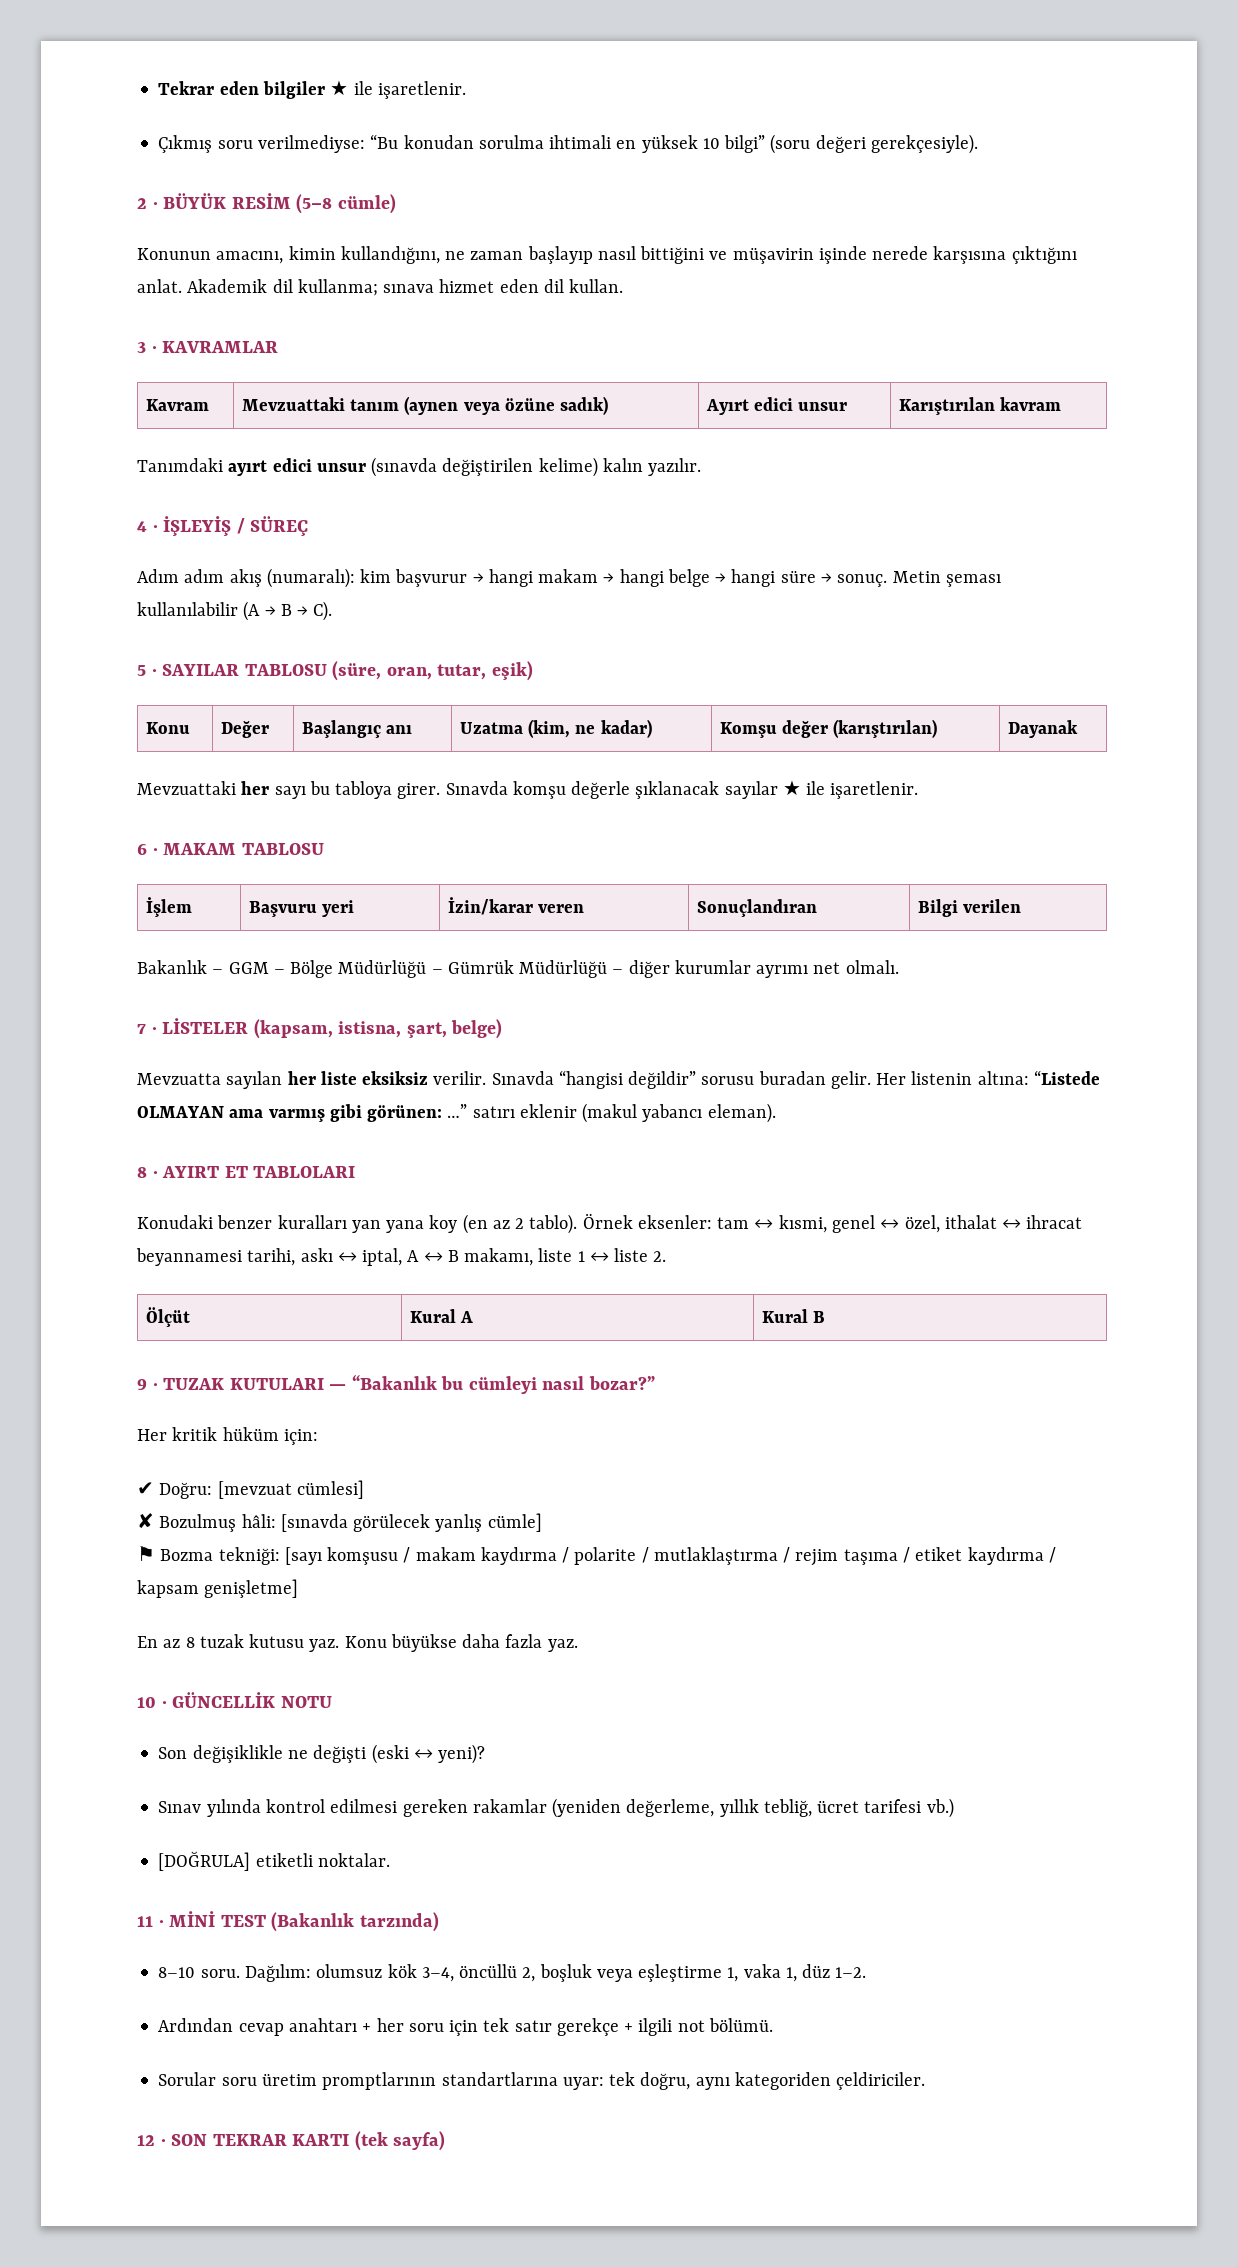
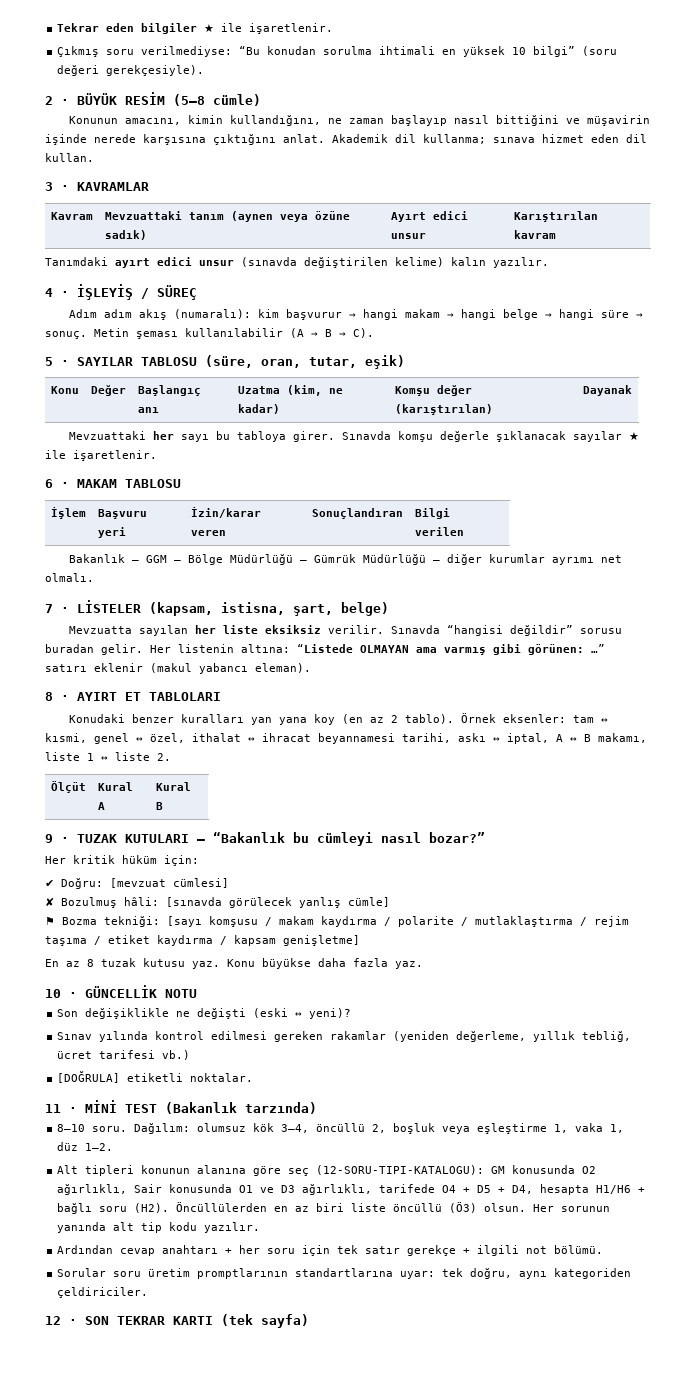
(867, 1972) none -> [57,1165,597,1176] [57,1184,646,1195] [57,1202,611,1214] [57,1222,261,1233] // Alt tipleri konunun alanına göre seç (12-SORU-TIPI-KATALOGU): GM konusunda O2 ağırlıklı, Sair konusunda O1 ve D3 ağırlıklı, tarifede O4 + D5 + D4, hesapta H1/H6 + bağlı soru (H2). Öncüllülerden en az biri liste öncüllü (Ö3) olsun. Her sorunun yanında alt tip kodu yazılır.

